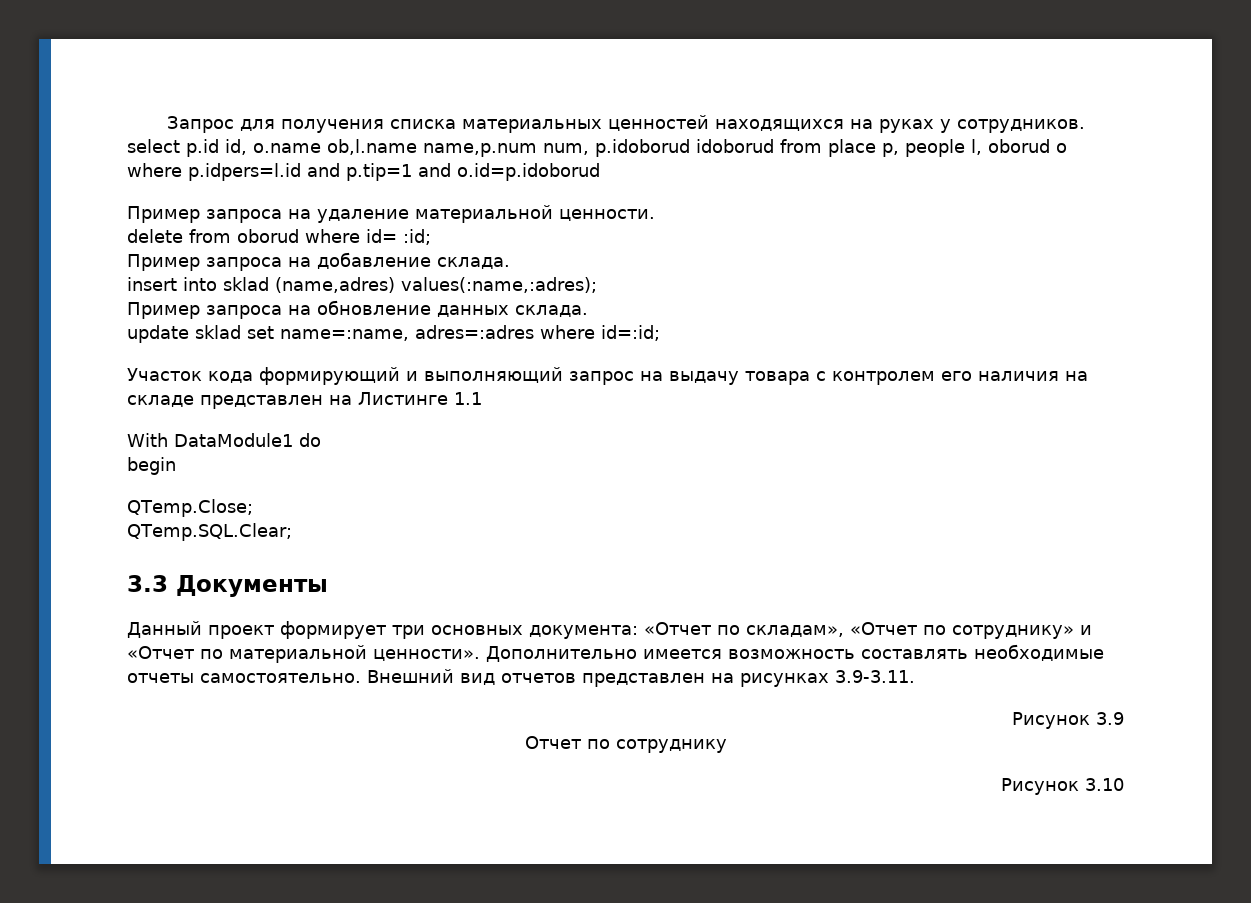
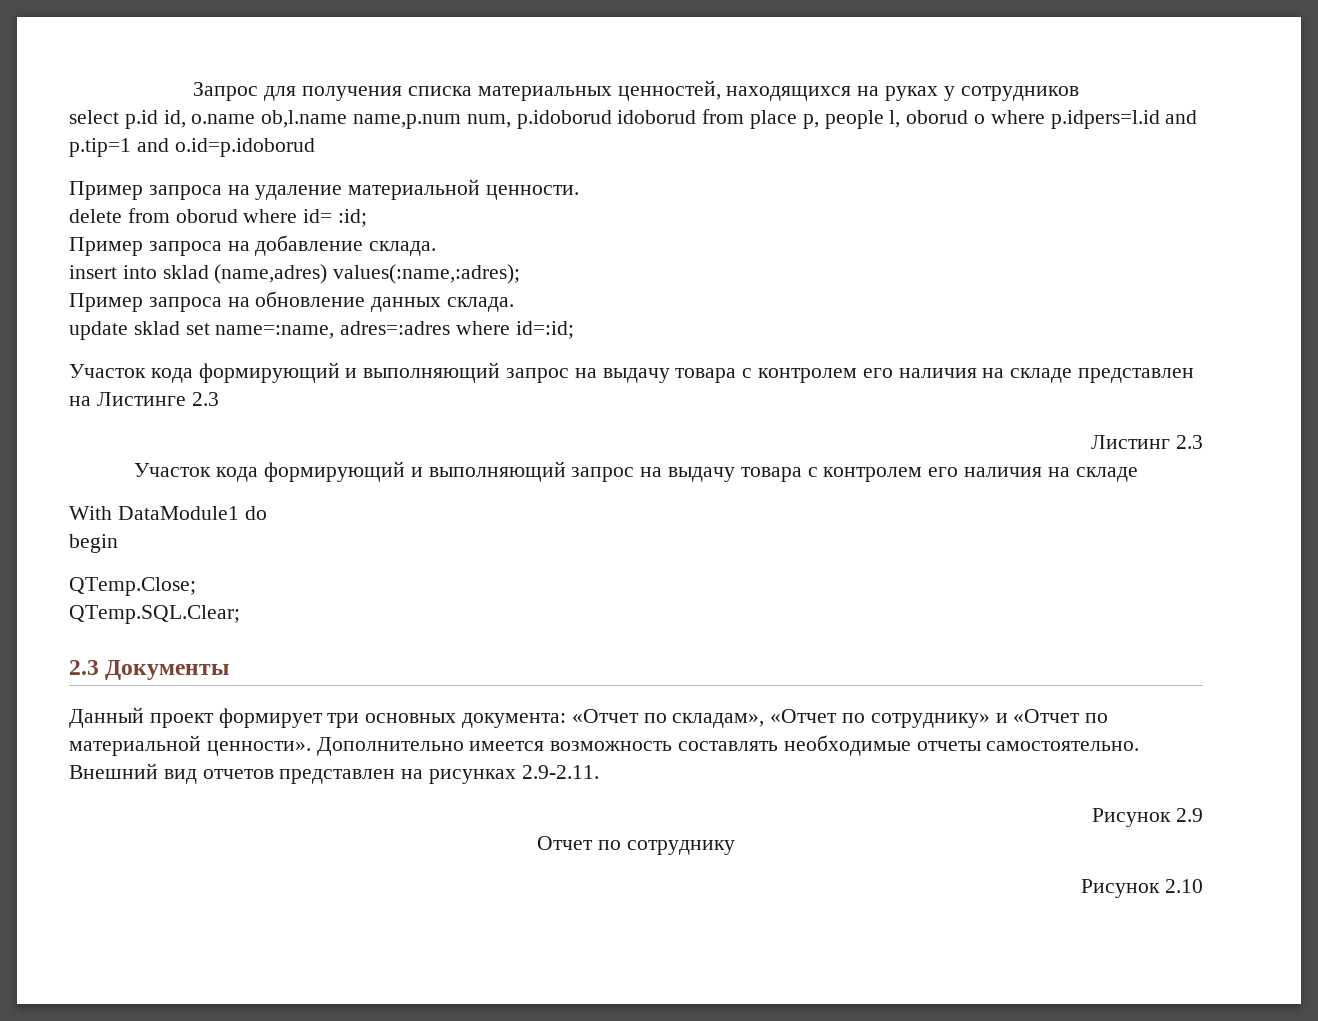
[607,115,709,131] ценностей -> [617,80,721,101] ценностей,
[956,119,1085,133] сотрудников. -> [960,86,1079,101] сотрудников
[454,392,482,405] 1.1 -> [191,392,219,406] [1091,435,1203,449] [134,461,1138,482] 2.3 // Листинг 2.3 // Участок кода формирующий и выполняющий запрос на выдачу товара с контролем его наличия на складе
[127,575,168,592] 3.3 -> [69,660,99,675] 2.3
[835,670,915,683] [1012,712,1124,729] 3.9-3.11. // Рисунок 3.9 -> [521,765,599,779] [1092,808,1203,827] 2.9-2.11. // Рисунок 2.9
[1085,778,1124,791] 3.10 -> [1165,879,1203,893] 2.10

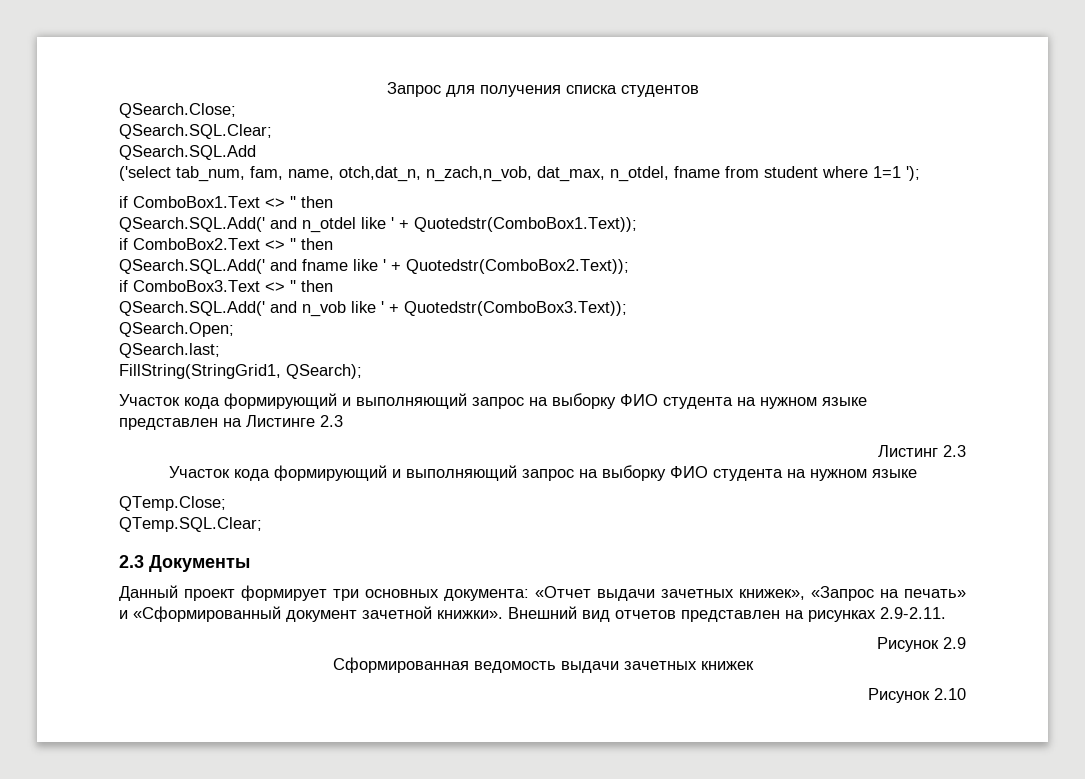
[477,80,1079,101] [69,109,1198,129] [69,138,315,157] [69,179,580,200] [69,208,368,227] [69,235,437,256] [69,264,521,284] [69,291,515,312] [69,321,574,340] [69,362,1073,383] материальных ценностей, находящихся на руках у сотрудников // select p.id id, o.name ob,l.name name,p.num num, p.idoborud idoborud from place p, people l, oborud o where p.idpers=l.id and p.tip=1 and o.id=p.idoborud // Пример запроса на удаление материальной ценности. // delete from oborud where id= :id; // Пример запроса на добавление склада. // insert into sklad (name,adres) values(:name,:adres); // Пример запроса на обновление данных склада. // update sklad set name=:name, adres=:adres where id=:id; // Участок кода формирующий и выполняющий запрос на выдачу товара с контролем его наличия на складе -> [620,85,699,97] [119,103,236,118] [119,124,272,139] [119,145,256,160] [119,166,920,182] [119,196,333,208] [119,217,637,233] [119,238,333,250] [119,259,629,274] [119,280,333,292] [119,301,627,317] [119,322,234,337] [119,343,220,358] [119,364,362,379] [119,393,867,409] студентов // QSearch.Close; // QSearch.SQL.Clear; // QSearch.SQL.Add // ('select tab_num, fam, name, otch,dat_n, n_zach,n_vob, dat_max, n_otdel, fname from student where 1=1 '); // if ComboBox1.Text <> '' then // QSearch.SQL.Add(' and n_otdel like ' + Quotedstr(ComboBox1.Text)); // if ComboBox2.Text <> '' then // QSearch.SQL.Add(' and fname like ' + Quotedstr(ComboBox2.Text)); // if ComboBox3.Text <> '' then // QSearch.SQL.Add(' and n_vob like ' + Quotedstr(ComboBox3.Text)); // QSearch.Open; // QSearch.last; // FillString(StringGrid1, QSearch); // Участок кода формирующий и выполняющий запрос на выборку ФИО студента на нужном языке
[667,467,1138,482] [69,506,267,520] [69,534,118,553] выдачу товара с контролем его наличия на складе // With DataModule1 do // begin -> [601,465,917,481] выборку ФИО студента на нужном языке
[643,709,1109,728] [69,735,1140,756] по складам», «Отчет по сотруднику» и «Отчет по материальной ценности». Дополнительно имеется возможность составлять необходимые отчеты самостоятельно. -> [597,586,966,601] [119,606,503,622] выдачи зачетных книжек», «Запрос на печать» и «Сформированный документ зачетной книжки».
[537,836,735,855] Отчет по сотруднику -> [332,657,754,673] Сформированная ведомость выдачи зачетных книжек

